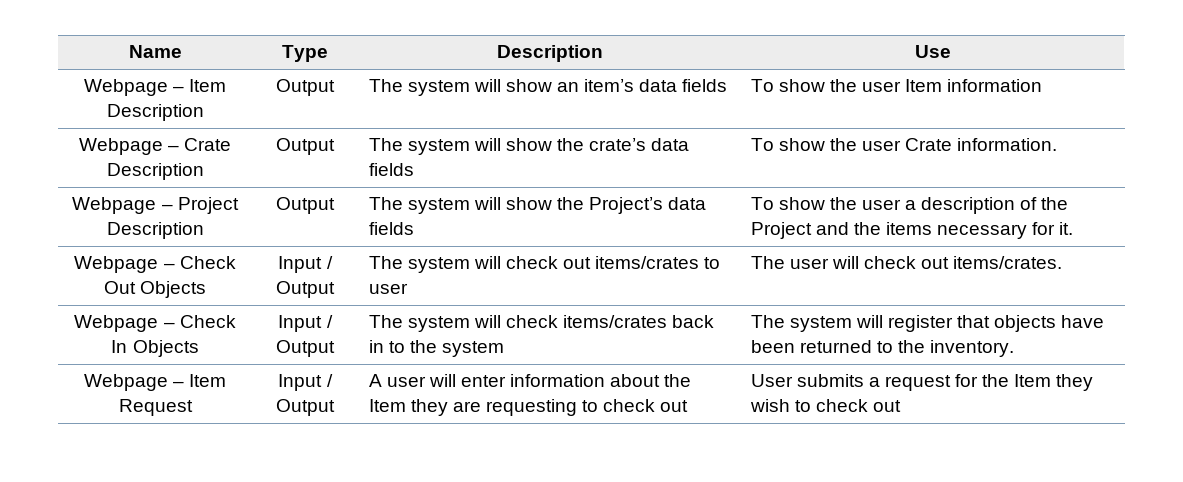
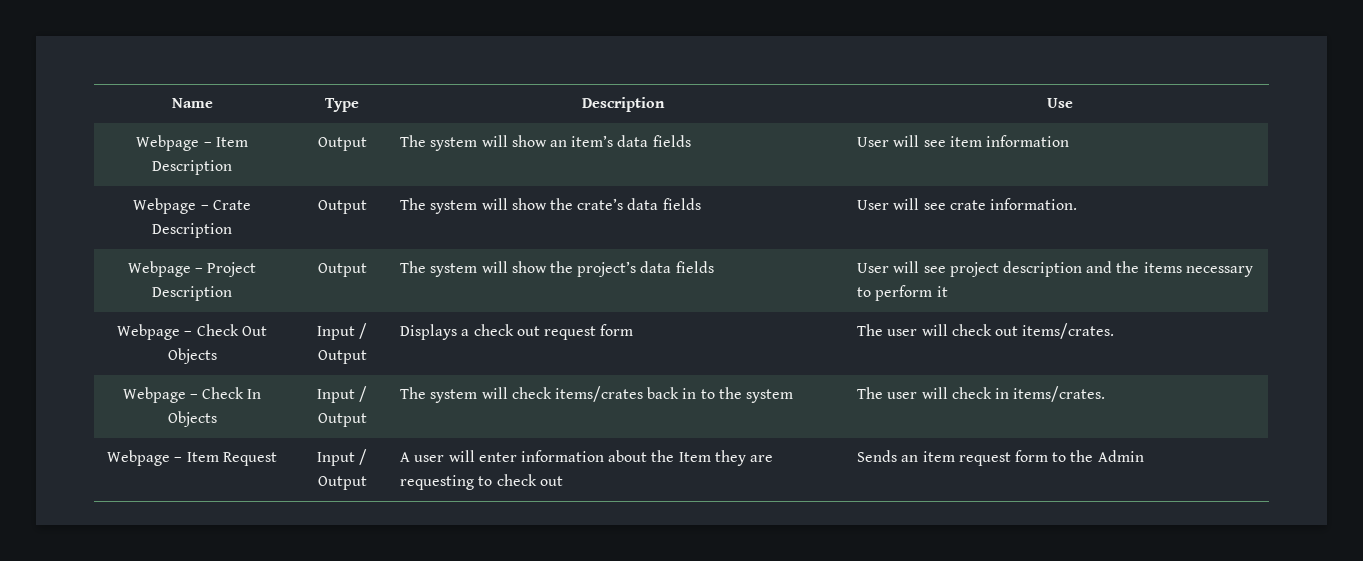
[750,79,943,92] To show the user Item -> [857,135,982,147] User will see item
[750,138,953,151] To show the user Crate -> [857,198,986,210] User will see crate
[589,197,707,214] [368,222,414,235] [750,197,1069,214] [750,222,812,239] Project’s data fields | To show the user a description of the Project -> [577,261,714,277] [857,261,1082,277] project’s data fields | User will see project description
[1032,222,1074,235] for it. -> [857,285,948,301] to perform it
[368,256,721,273] [368,283,408,294] The system will check out items/crates to user -> [400,324,634,340] Displays a check out request form
[789,315,1105,332] [750,340,1015,357] system will register that objects have been returned to the inventory. -> [887,386,1106,402] user will check in items/crates.
[750,374,1094,391] [749,399,901,412] User submits a request for the Item they wish to check out -> [857,450,1144,466] Sends an item request form to the Admin

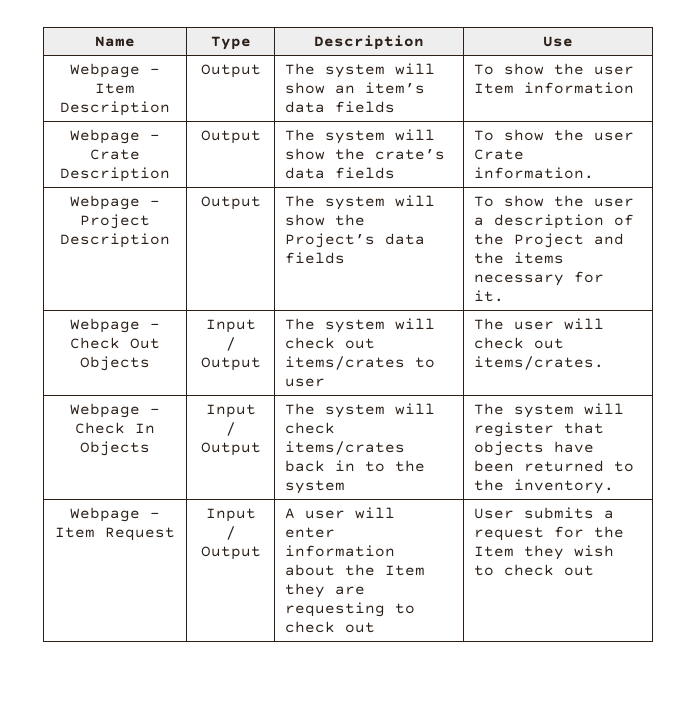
[857,135,982,147] User will see item -> [474,63,635,75] [474,83,515,94] To show the user Item
[857,198,986,210] User will see crate -> [474,129,635,141] [474,149,525,160] To show the user Crate
[577,261,714,277] [857,261,1082,277] project’s data fields | User will see project description -> [285,233,426,248] [285,252,346,264] [474,195,635,207] [474,214,635,229] [474,233,585,248] Project’s data fields | To show the user a description of the Project
[857,285,948,301] to perform it -> [574,271,605,283] [474,290,505,302] for it.
[400,324,634,340] Displays a check out request form -> [285,318,436,333] [285,337,376,349] [285,356,436,370] [285,378,326,387] The system will check out items/crates to user
[887,386,1106,402] user will check in items/crates. -> [514,403,625,418] [474,422,605,437] [474,441,595,456] [474,460,635,472] [474,479,615,494] system will register that objects have been returned to the inventory.
[857,450,1144,466] Sends an item request form to the Admin -> [474,507,615,519] [474,526,625,541] [474,545,615,560] [474,564,595,576] User submits a request for the Item they wish to check out

